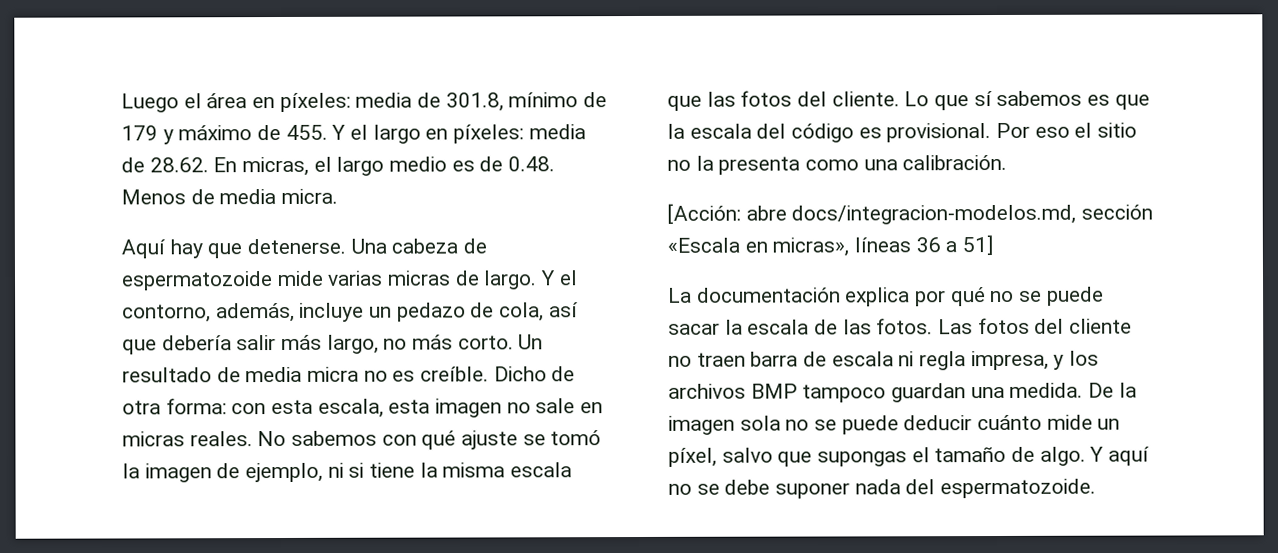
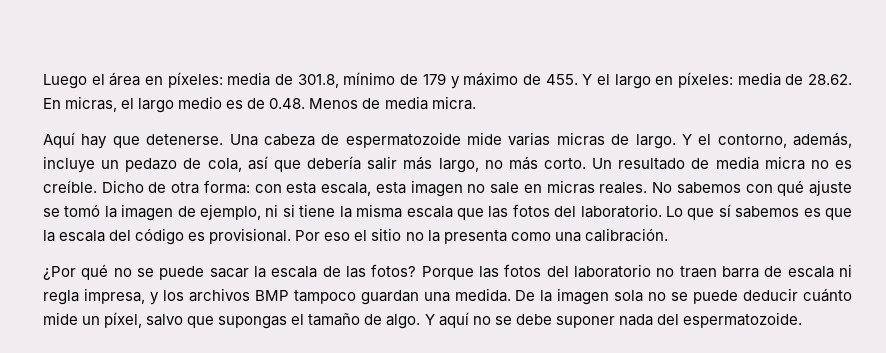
[831,91,900,107] cliente. -> [580,204,662,218] laboratorio.
[667,203,1154,225] [667,235,994,257] [668,287,947,307] [Acción: abre docs/integracion-modelos.md, sección «Escala en micras», líneas 36 a 51] // La documentación explica por -> [43,266,76,280] ¿Por
[876,317,1133,335] fotos. Las fotos del cliente -> [371,264,651,280] fotos? Porque las fotos del laboratorio

